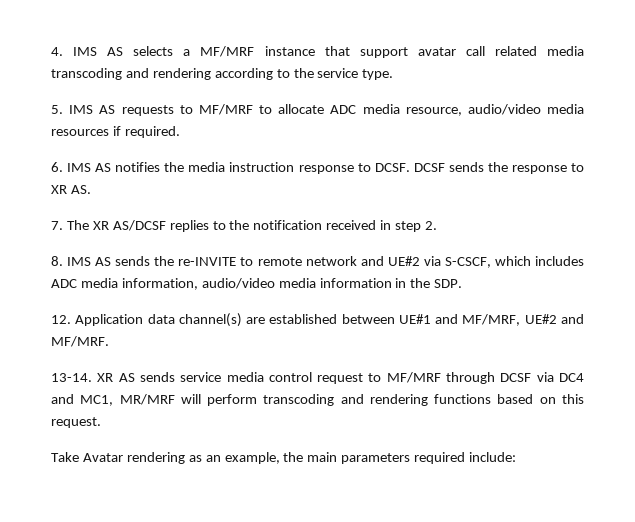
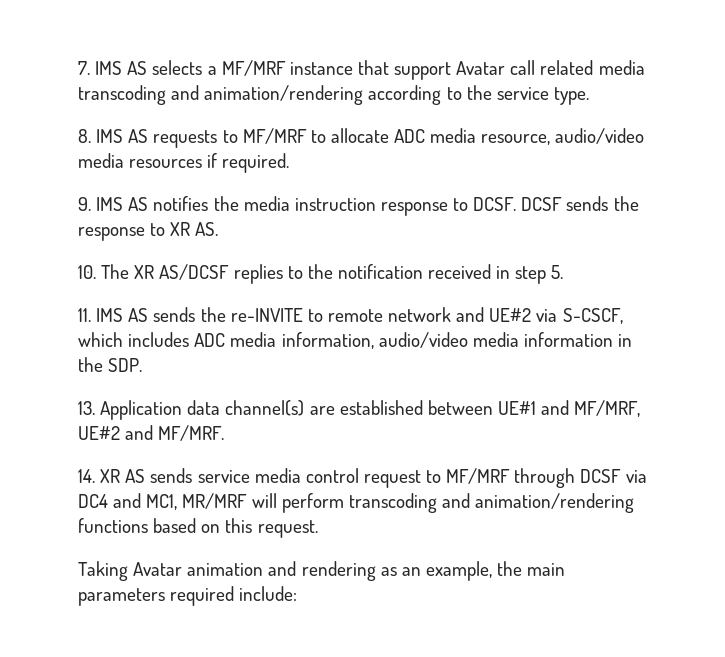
[51,47,63,56] 4. -> [78,61,90,75] 7.
[417,47,456,56] avatar -> [456,61,506,75] Avatar
[152,68,211,80] rendering -> [204,85,364,105] animation/rendering
[51,105,63,114] 5. -> [78,129,91,143] 8.
[51,162,63,172] 6. -> [78,197,91,211] 9.
[51,221,63,230] 7. -> [78,265,96,279] 10.
[425,221,438,230] [51,256,63,266] 2. // 8. -> [551,265,564,279] [78,308,91,322] 5. // 11.
[51,315,71,324] 12. -> [78,401,95,415] 13.
[51,373,92,382] 13-14. -> [78,469,95,483] 14.
[369,394,428,406] rendering -> [475,493,635,513] animation/rendering
[51,452,123,462] Take Avatar -> [78,561,297,581] Taking Avatar animation and

